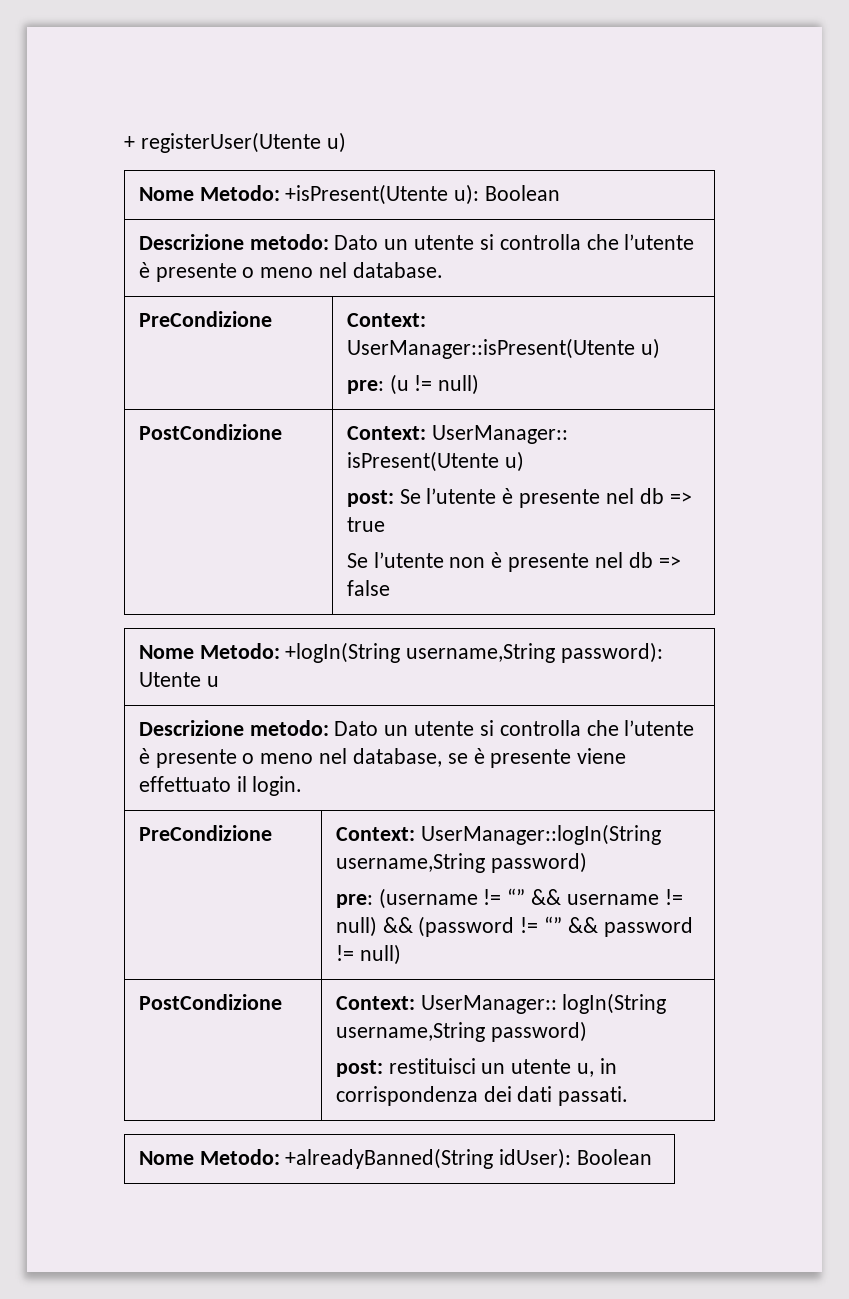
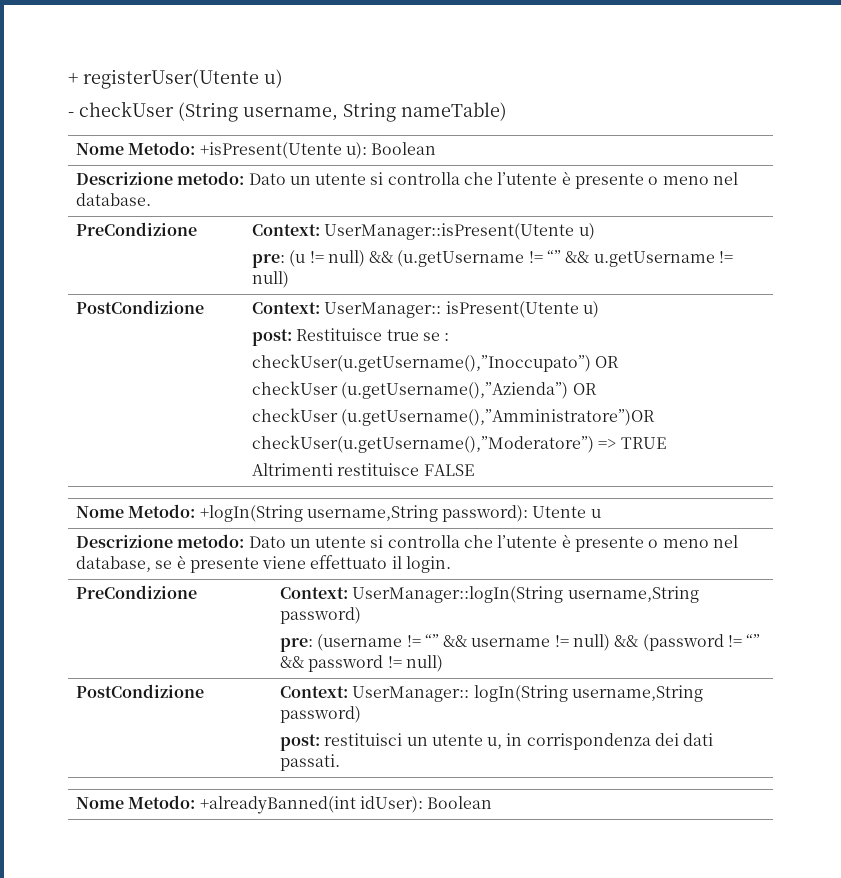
(346, 142) none -> [68,101,507,122] // - checkUser (String username, String nameTable)
(480, 384) none -> [369,250,734,267] [251,271,289,288] && (u.getUsername != “” && u.getUsername != null)
[399,488,692,508] [346,517,385,532] [346,552,681,572] [346,580,390,596] Se l’utente è presente nel db => true // Se l’utente non è presente nel db => false -> [296,328,450,341] [251,354,620,372] [251,381,597,399] [251,408,656,426] [251,435,666,453] [251,463,474,476] Restituisce true se : // checkUser(u.getUsername(),”Inoccupato”) OR // checkUser (u.getUsername(),”Azienda”) OR // checkUser (u.getUsername(),”Amministratore”)OR // checkUser(u.getUsername(),”Moderatore”) => TRUE // Altrimenti restituisce FALSE
[285,1148,494,1169] +alreadyBanned(String -> [199,796,356,814] +alreadyBanned(int

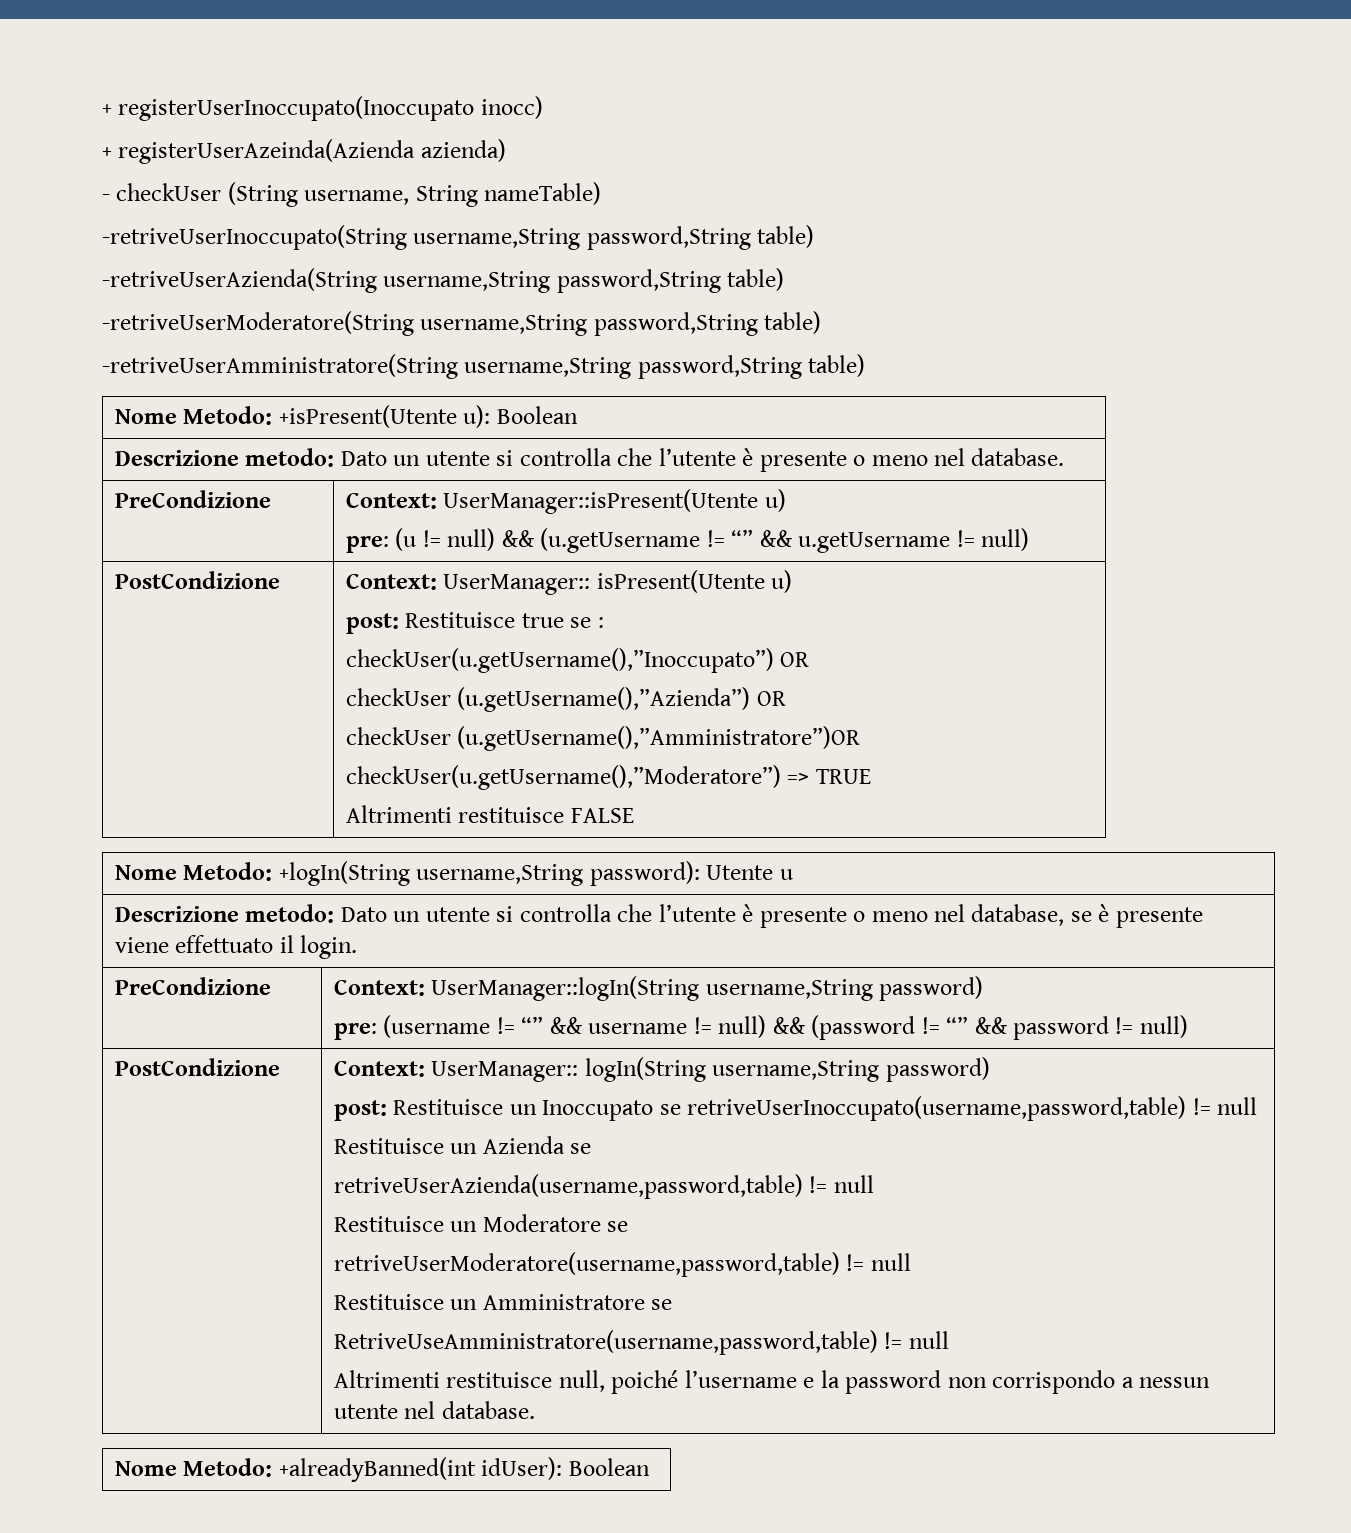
[68,69,283,89] + registerUser(Utente u) -> [102,96,543,121] [102,139,506,164] + registerUserInoccupato(Inoccupato inocc) // + registerUserAzeinda(Azienda azienda)
(507, 111) none -> [102,225,815,250] [102,268,785,293] [102,311,822,336] [102,354,866,379] // -retriveUserInoccupato(String username,String password,String table) // -retriveUserAzienda(String username,String password,String table) // -retriveUserModeratore(String username,String password,String table) // -retriveUserAmministratore(String username,String password,String table)
[324,733,714,750] [279,754,340,771] restituisci un utente u, in corrispondenza dei dati passati. -> [393,1096,1258,1121] [333,1136,592,1154] [333,1174,874,1199] [333,1214,629,1232] [333,1252,911,1277] [333,1294,673,1310] [333,1330,949,1355] [333,1370,1211,1394] [333,1401,535,1419] Restituisce un Inoccupato se retriveUserInoccupato(username,password,table) != null // Restituisce un Azienda se // retriveUserAzienda(username,password,table) != null // Restituisce un Moderatore se // retriveUserModeratore(username,password,table) != null // Restituisce un Amministratore se // RetriveUseAmministratore(username,password,table) != null // Altrimenti restituisce null, poiché l’username e la password non corrispondo a nessun utente nel database.

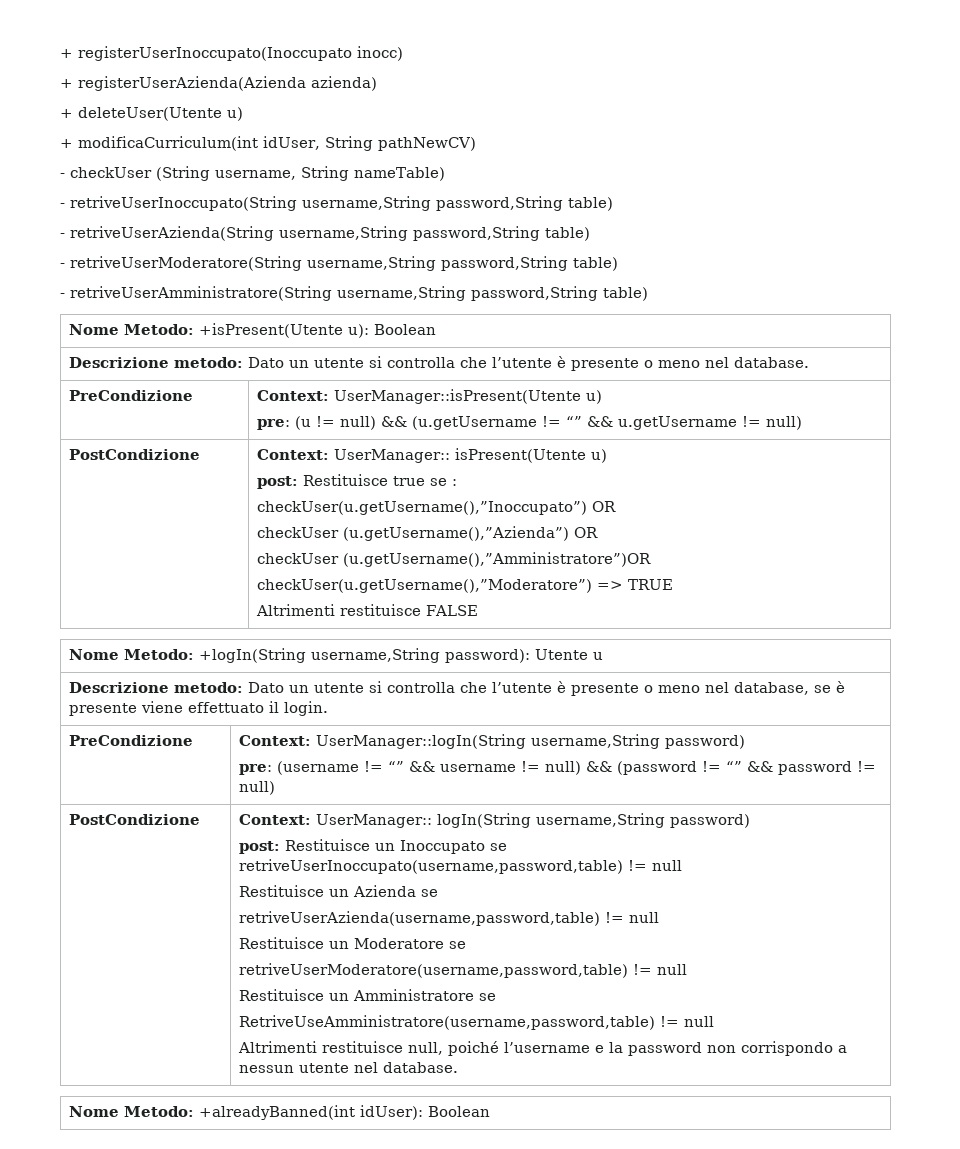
[118,139,416,164] registerUserAzeinda(Azienda -> [78,76,306,91] registerUserAzienda(Azienda
(506, 150) none -> [60,107,243,121] [60,136,476,151] // + deleteUser(Utente u) // + modificaCurriculum(int idUser, String pathNewCV)
[102,225,815,250] [102,268,785,293] [102,311,822,336] [102,354,458,379] -retriveUserInoccupato(String username,String password,String table) // -retriveUserAzienda(String username,String password,String table) // -retriveUserModeratore(String username,String password,String table) // -retriveUserAmministratore(String -> [60,196,613,211] [60,226,590,241] [60,256,618,271] [60,286,332,301] - retriveUserInoccupato(String username,String password,String table) // - retriveUserAzienda(String username,String password,String table) // - retriveUserModeratore(String username,String password,String table) // - retriveUserAmministratore(String

